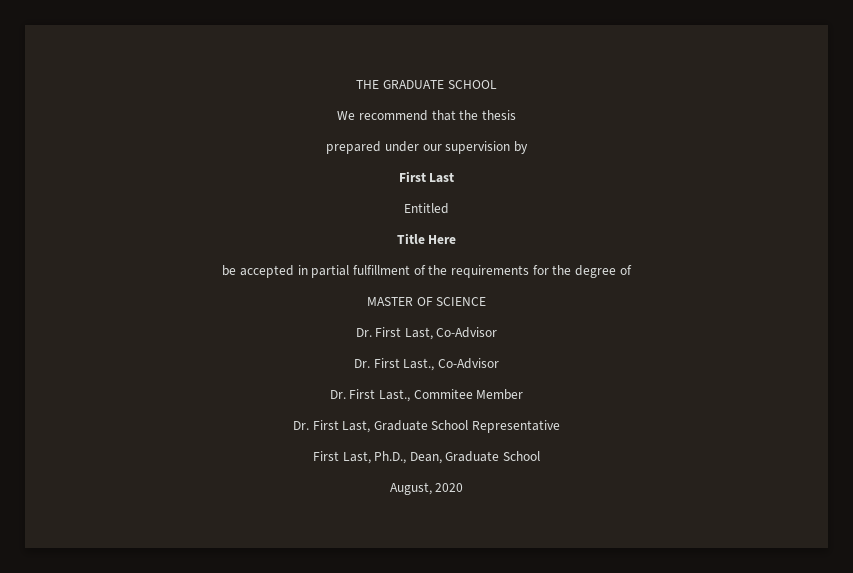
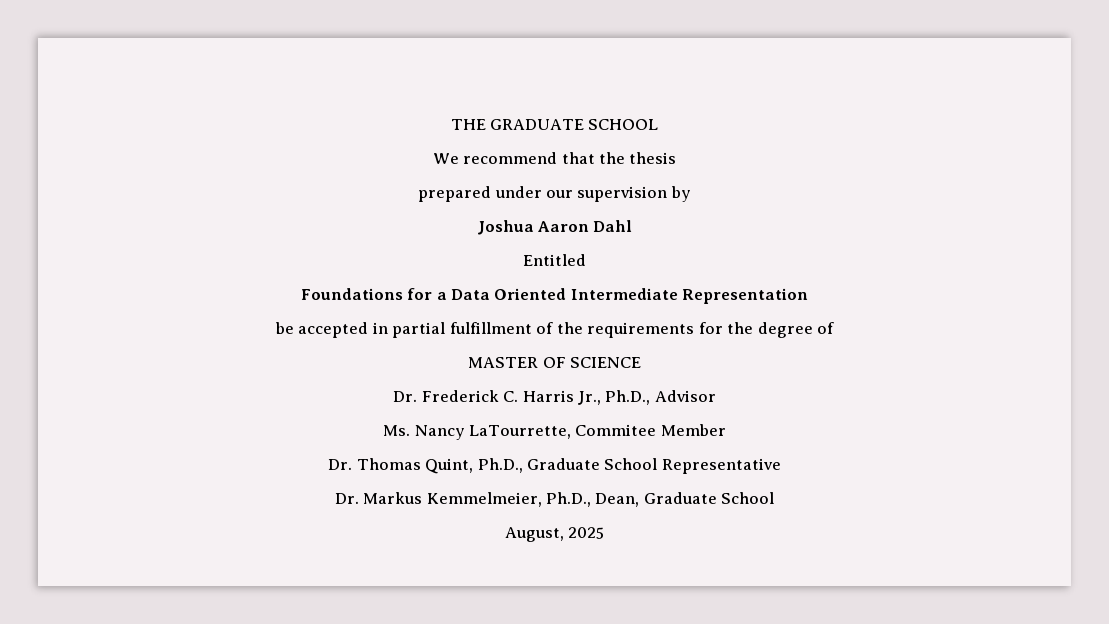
[398,171,455,183] [404,203,449,214] [396,233,457,244] First Last // Entitled // Title Here -> [476,220,633,235] [523,254,586,266] [300,288,809,304] Joshua Aaron Dahl // Entitled // Foundations for a Data Oriented Intermediate Representation
[375,327,498,340] [354,358,499,371] [329,389,410,402] First Last, Co-Advisor // Dr. First Last., Co-Advisor // Dr. First Last., -> [421,390,716,405] [383,425,572,440] Frederick C. Harris Jr., Ph.D., Advisor // Ms. Nancy LaTourrette,
[312,420,371,433] First Last, -> [356,458,523,474] Thomas Quint, Ph.D.,
[312,451,371,464] First Last, -> [334,492,542,507] Dr. Markus Kemmelmeier,
[435,483,464,492] 2020 -> [568,527,605,539] 2025

